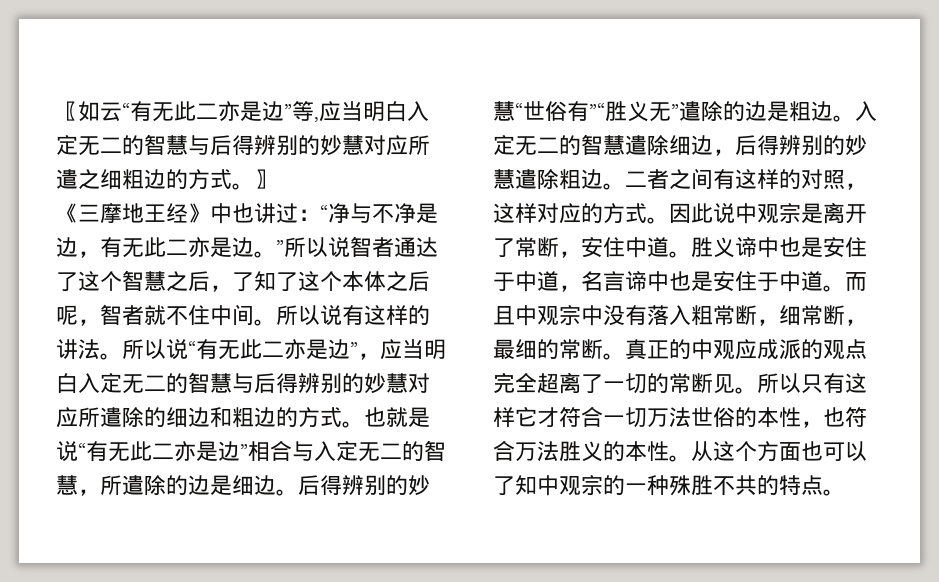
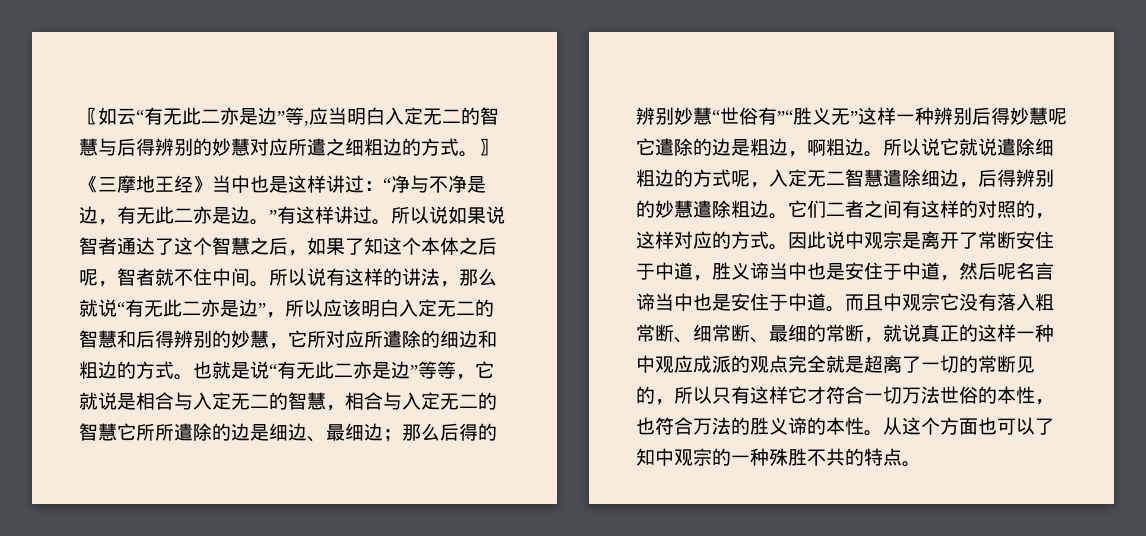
[210,203,254,224] 中也 -> [212,175,326,193] 当中也是这样
[284,237,328,257] 所以 -> [277,206,486,225] 有这样讲过。所以说如果
[232,271,298,292] 了知了 -> [307,237,383,255] 如果了知
[100,339,166,360] 。所以 -> [440,268,497,287] [79,299,98,317] ，那么就
[380,339,446,360] [56,372,408,394] 应当明白入定无二的智慧与后得辨别的妙慧 -> [285,299,494,317] [79,330,326,349] 所以应该明白入定无二的智慧和后得辨别的妙慧，它所
(248, 451) none -> [418,361,494,380] [79,392,136,410] 等等，它就说是
[100,475,408,496] 所遣除的边是细边。后得辨别的 -> [345,392,497,410] [79,423,497,442] [636,107,674,125] 相合与入定无二的智慧它所所遣除的边是细边、最细边；那么后得的辨别
[679,101,877,122] [493,135,581,156] 遣除的边是粗边。入定无二的 -> [858,107,1067,125] [636,138,1054,157] [636,169,845,188] 这样一种辨别后得妙慧呢它遣除的边是粗边，啊粗边。所以说它就说遣除细粗边的方式呢，入定无二
(625, 186) none -> [788,200,826,218] 它们
(845, 179) none -> [1016,200,1035,218] 的
[559,237,757,258] ，安住中道。胜义谛 -> [1016,231,1054,249] [636,262,788,281] 安住于中道，胜义谛当
[581,271,647,291] 名言谛 -> [959,262,1054,280] [636,293,674,311] 然后呢名言谛当
[581,305,603,326] 中 -> [940,293,959,311] 它
[757,305,867,326] [493,339,691,360] ，细常断，最细的常断。真正的 -> [674,324,1054,343] 、细常断、最细的常断，就说真正的这样一种
(537, 383) none -> [826,355,864,373] 就是
[735,387,757,394] 。 -> [636,386,674,405] 的，
[559,441,603,462] 胜义 -> [731,417,807,435] 的胜义谛

